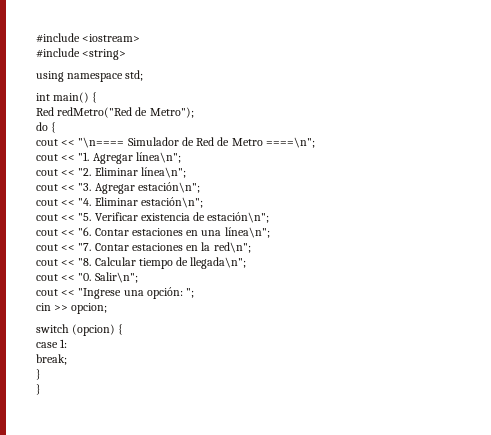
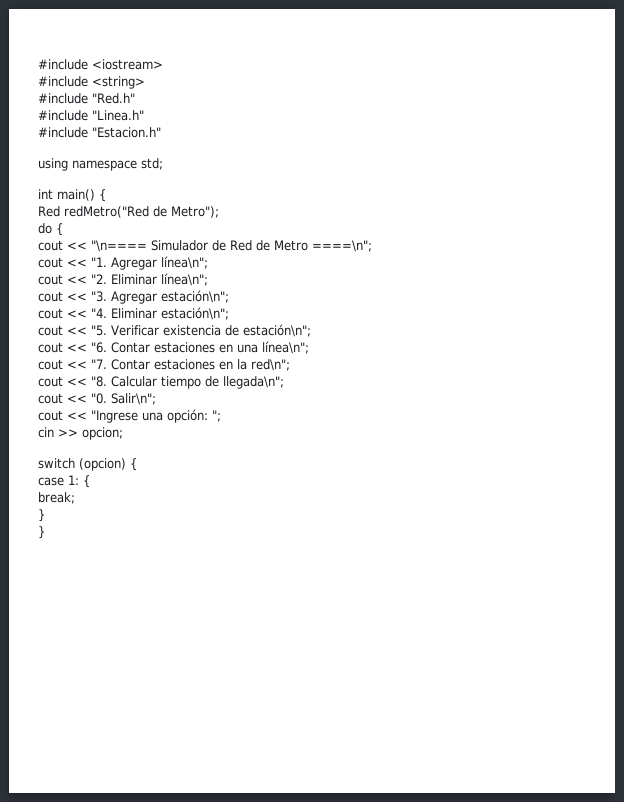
(127, 54) none -> [38,93,135,104] [38,110,144,121] [38,127,161,138] // #include "Red.h" // #include "Linea.h" // #include "Estacion.h"
(68, 343) none -> [83,475,90,488] {

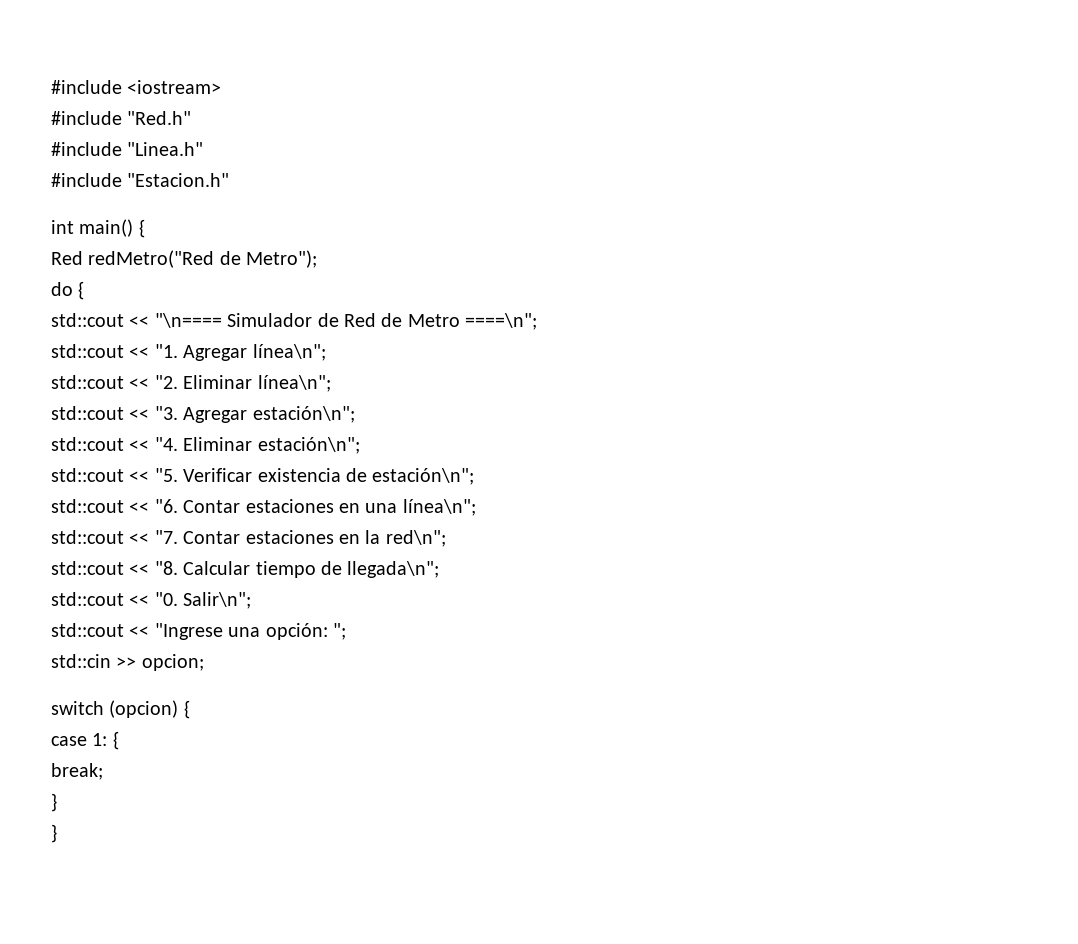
[38,76,145,89] // #include <string> -> (222, 87) none
[38,158,163,171] // using namespace std; -> (230, 180) none
[38,240,63,251] cout -> [51,313,124,327] std::cout
[38,257,63,268] cout -> [51,344,124,358] std::cout
[38,274,63,285] cout -> [51,375,124,389] std::cout
[38,291,63,302] cout -> [51,406,124,420] std::cout
[38,308,63,319] cout -> [51,437,124,451] std::cout
[38,325,63,336] cout -> [51,468,124,482] std::cout
[38,342,63,353] cout -> [51,499,124,513] std::cout
[38,359,63,370] cout -> [51,530,124,544] std::cout
[38,376,63,387] cout -> [51,561,124,575] std::cout
[38,393,63,404] cout -> [51,592,124,606] std::cout
[38,410,63,421] cout -> [51,623,124,637] std::cout
[38,427,54,438] cin -> [51,654,111,668] std::cin

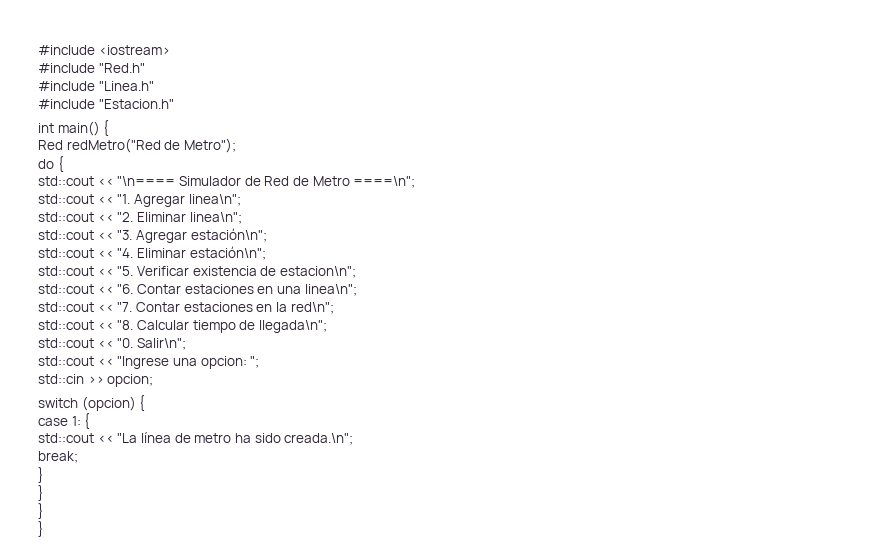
[252,344,326,361] línea\n"; -> [188,194,241,206] linea\n";
[257,375,331,392] línea\n"; -> [189,212,242,224] linea\n";
[372,468,475,485] estación\n"; -> [279,266,356,278] estacion\n";
[402,499,476,516] línea\n"; -> [304,284,357,296] linea\n";
[265,623,328,640] opción: -> [200,356,247,369] opcion:
(119, 740) none -> [38,432,354,445] // std::cout << "La línea de metro ha sido creada.\n";
(57, 833) none -> [38,503,44,519] [38,521,44,537] // } // }

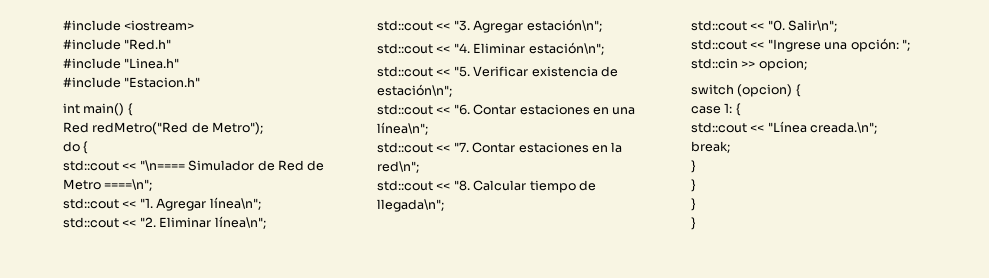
[188,194,241,206] linea\n"; -> [209,197,261,210] línea\n";
[189,212,242,224] linea\n"; -> [214,216,266,229] línea\n";
[279,266,356,278] estacion\n"; -> [377,84,452,97] estación\n";
[304,284,357,296] linea\n"; -> [377,122,428,135] línea\n";
[200,356,247,369] opcion: -> [850,38,899,52] opción:
[117,432,281,443] "La línea de metro ha sido -> [767,121,807,133] "Línea

